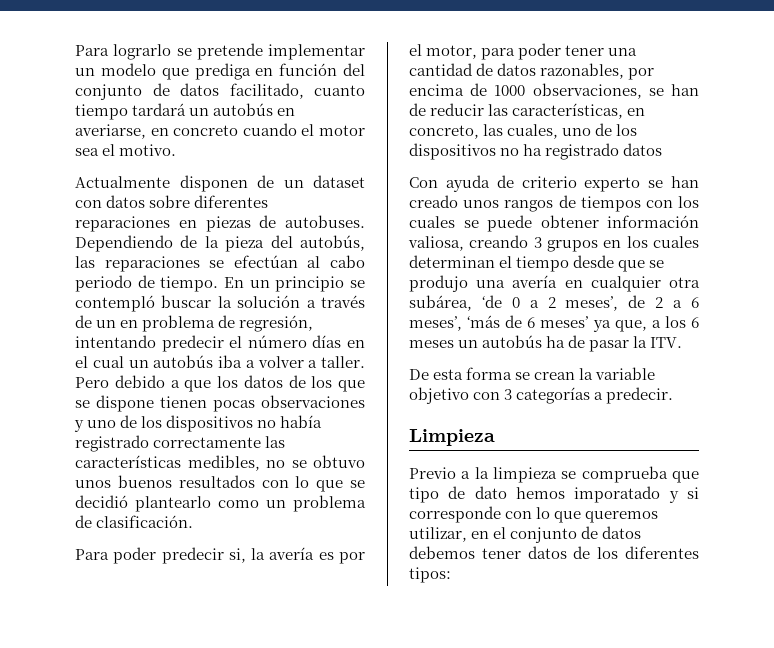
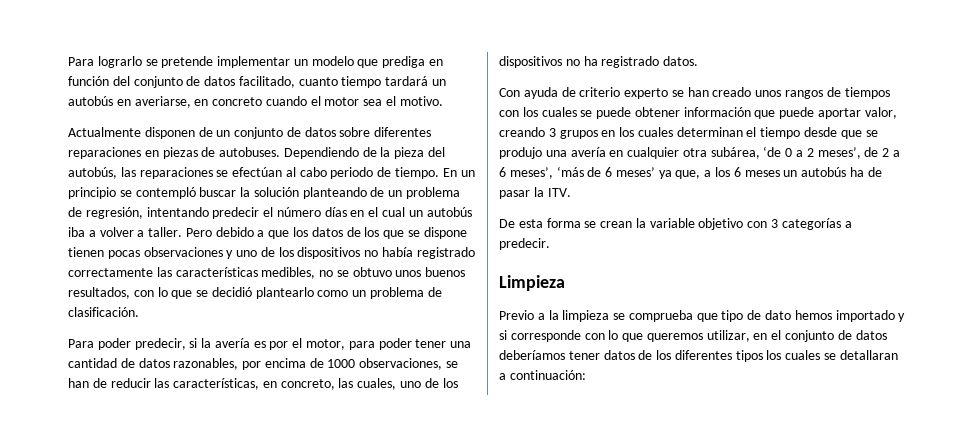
[313,175,365,188] [75,200,102,208] dataset con -> [234,127,301,139] conjunto de
[306,295,365,308] [75,315,139,328] a través de un en -> [302,187,403,199] planteando de un
[178,475,255,488] resultados -> [68,287,130,299] resultados,
[161,547,246,564] predecir si, -> [134,338,198,350] predecir, si
[623,143,663,156] datos -> [663,56,699,66] datos.
[408,236,464,251] valiosa, -> [754,107,897,119] que puede aportar valor,
[574,486,661,503] imporatado -> [835,310,895,322] importado
[409,546,475,559] debemos -> [499,350,565,360] deberíamos
[409,567,451,583] tipos: -> [735,350,898,362] [499,370,586,380] tipos los cuales se detallaran a continuación:

